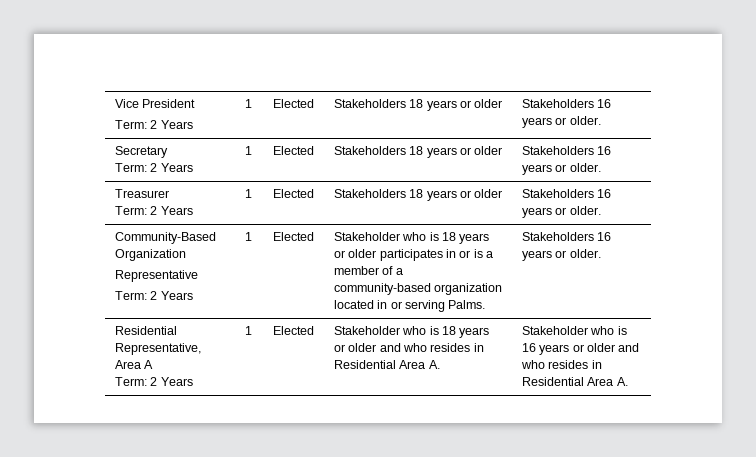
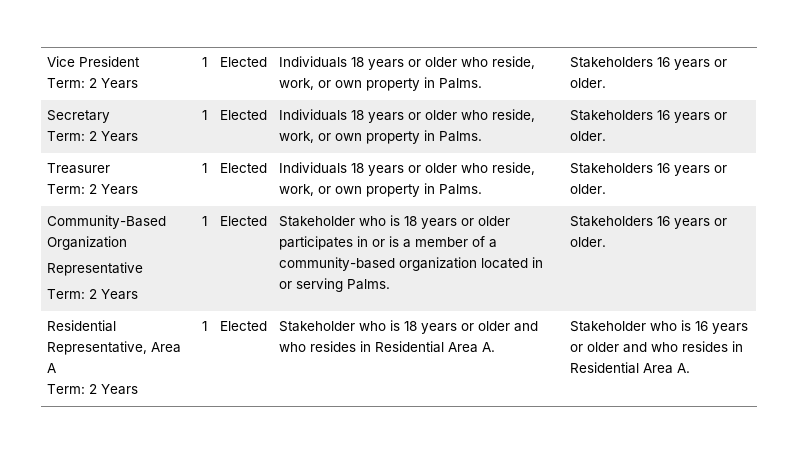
[333,99,503,111] Stakeholders 18 years or older -> [279,56,536,70] [279,77,483,91] Individuals 18 years or older who reside, work, or own property in Palms.
[333,146,503,158] Stakeholders 18 years or older -> [279,109,536,123] [279,130,483,144] Individuals 18 years or older who reside, work, or own property in Palms.
[333,189,503,201] Stakeholders 18 years or older -> [279,162,536,176] [279,183,483,197] Individuals 18 years or older who reside, work, or own property in Palms.

